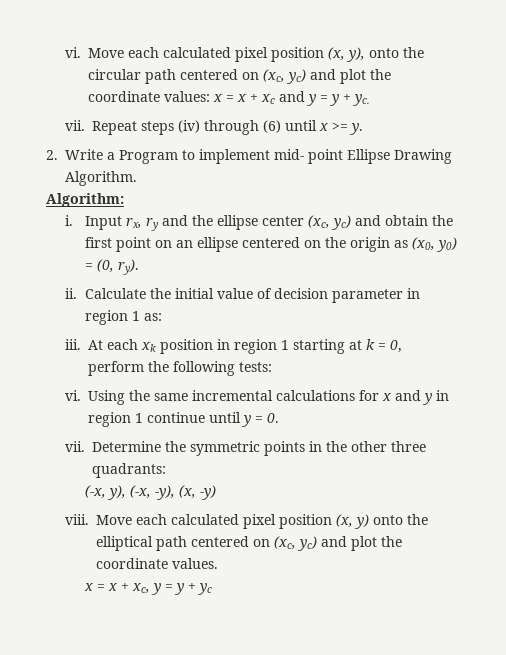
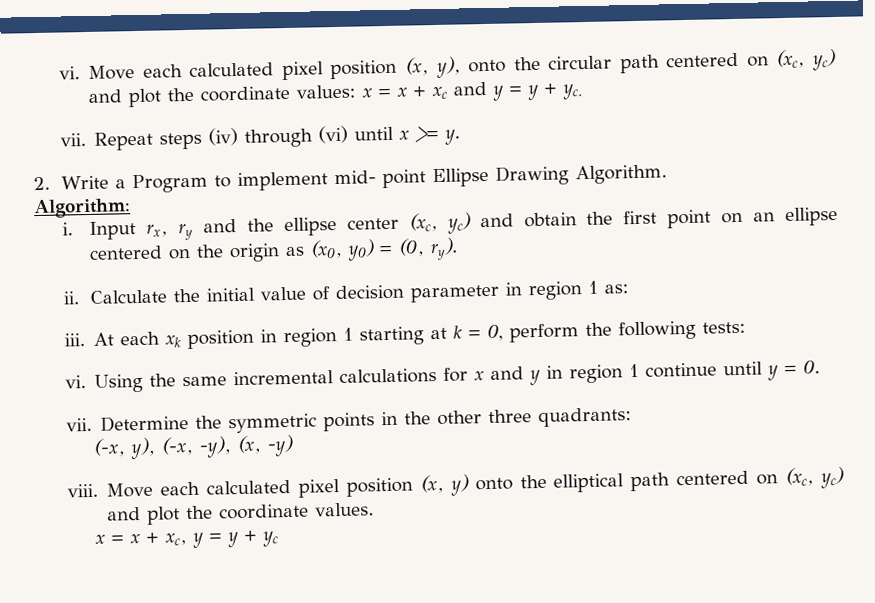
[263,120,282,133] (6) -> [318,125,349,144] (vi)

